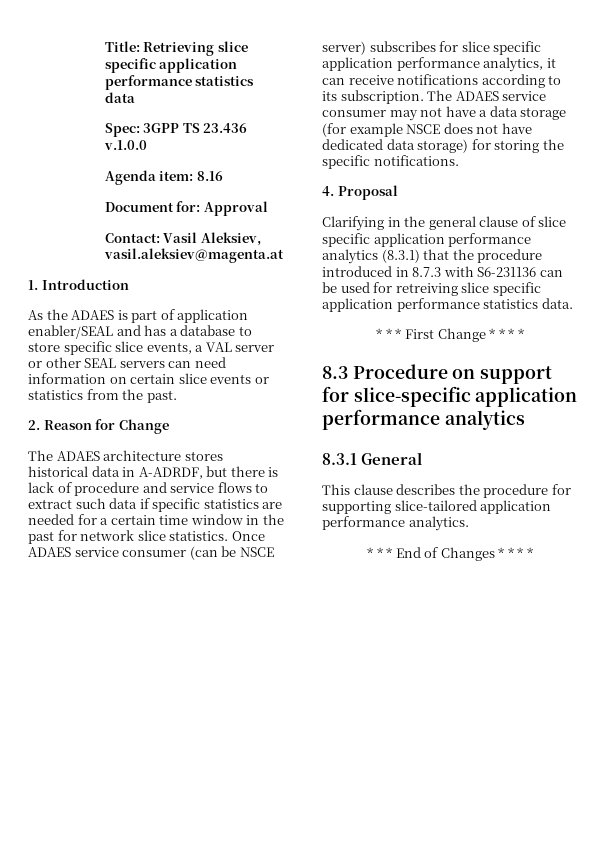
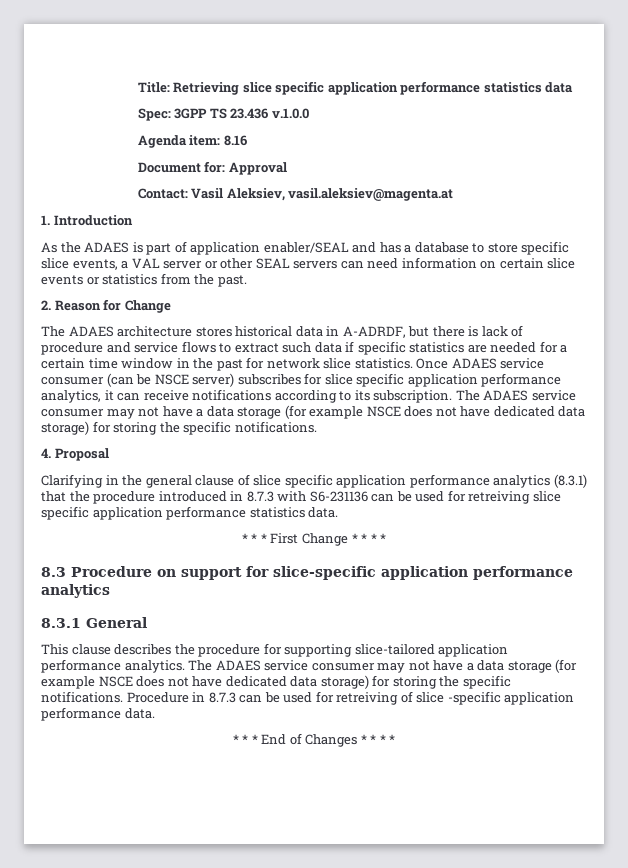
(469, 523) none -> [188,659,578,673] [41,675,511,689] [41,691,575,705] [41,707,155,721] The ADAES service consumer may not have a data storage (for example NSCE does not have dedicated data storage) for storing the specific notifications. Procedure in 8.7.3 can be used for retreiving of slice -specific application performance data.

